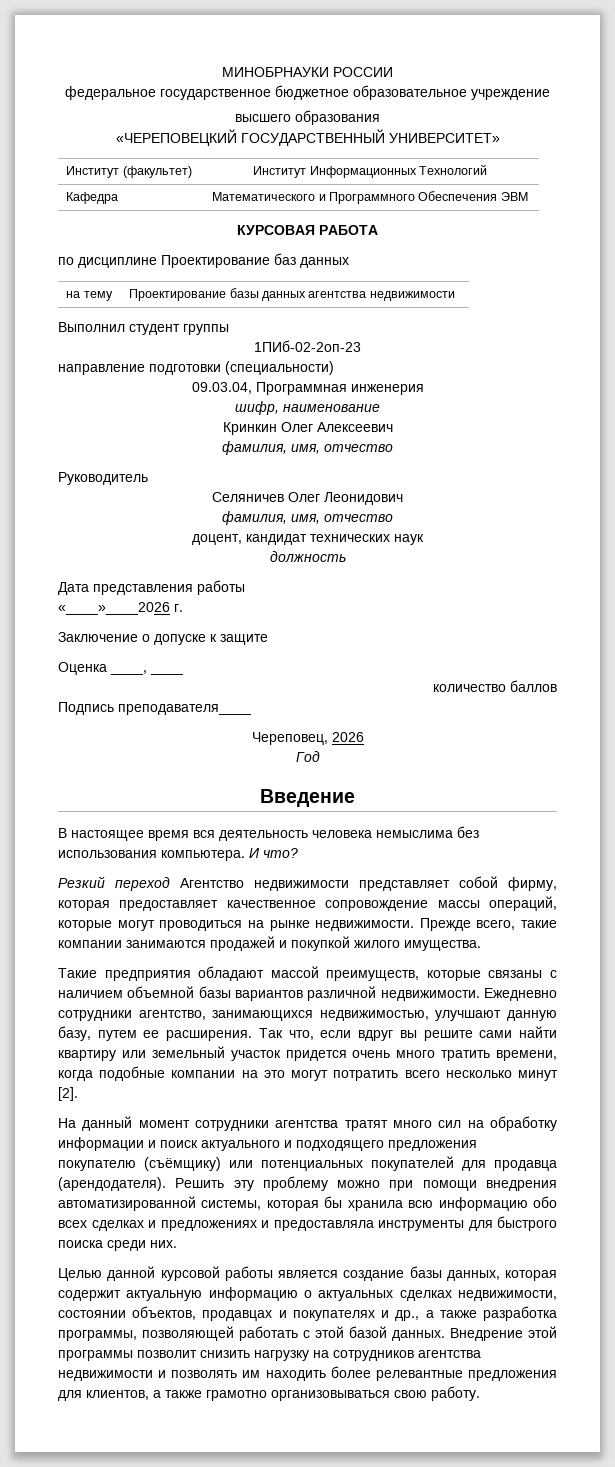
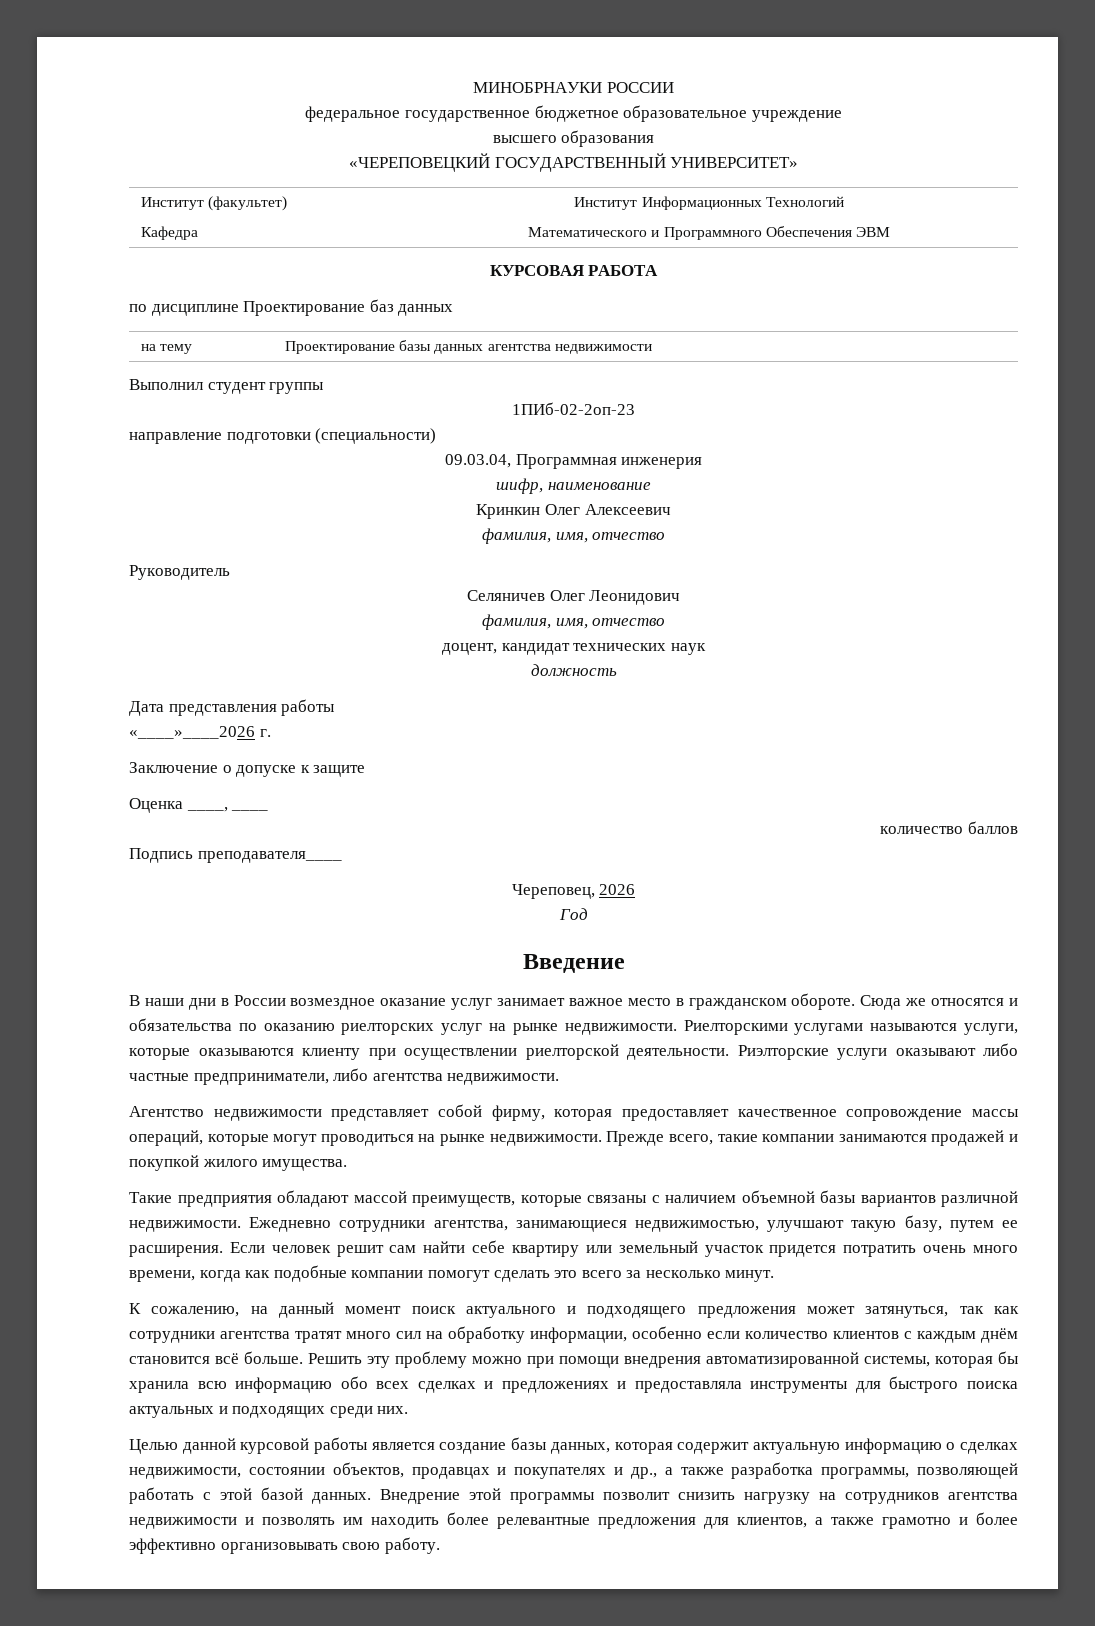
[71,826,479,841] [58,848,298,861] [58,876,170,891] настоящее время вся деятельность человека немыслима без использования компьютера. И что? // Резкий переход -> [144,993,1018,1010] [129,1018,1019,1035] [129,1043,1018,1060] [129,1068,560,1085] наши дни в России возмездное оказание услуг занимает важное место в гражданском обороте. Сюда же относятся и обязательства по оказанию риелторских услуг на рынке недвижимости. Риелторскими услугами называются услуги, которые оказываются клиенту при осуществлении риелторской деятельности. Риэлторские услуги оказывают либо частные предприниматели, либо агентства недвижимости. //
[138,1010,314,1021] агентство, занимающихся -> [433,1220,627,1232] агентства, занимающиеся
[507,1010,557,1021] данную -> [851,1220,897,1232] такую
[258,1026,557,1041] Так что, если вдруг вы решите сами найти -> [229,1240,506,1257] Если человек решит сам найти себе
(347, 1055) none -> [843,1245,917,1257] потратить
[441,1050,491,1061] тратить -> (1018, 1249) none
(93, 1075) none -> [245,1270,271,1278] как
[241,1070,558,1081] [58,1087,78,1101] [58,1116,190,1131] на это могут потратить всего несколько минут [2]. // На данный момент -> [427,1270,775,1282] [129,1302,1019,1318] помогут сделать это всего за несколько минут. // К сожалению, на данный момент поиск актуального и подходящего предложения может затянуться, так как
[58,1137,477,1151] [58,1156,557,1171] [58,1177,166,1191] информации и поиск актуального и подходящего предложения покупателю (съёмщику) или потенциальных покупателей для продавца (арендодателя). -> [530,1326,1018,1343] [129,1351,303,1364] информации, особенно если количество клиентов с каждым днём становится всё больше.
(103, 1244) none -> [129,1406,326,1418] актуальных и подходящих
[318,1290,394,1301] актуальных -> (956, 1446) none
[271,1390,390,1401] организовываться -> [959,1512,1018,1525] [129,1538,338,1554] и более эффективно организовывать

